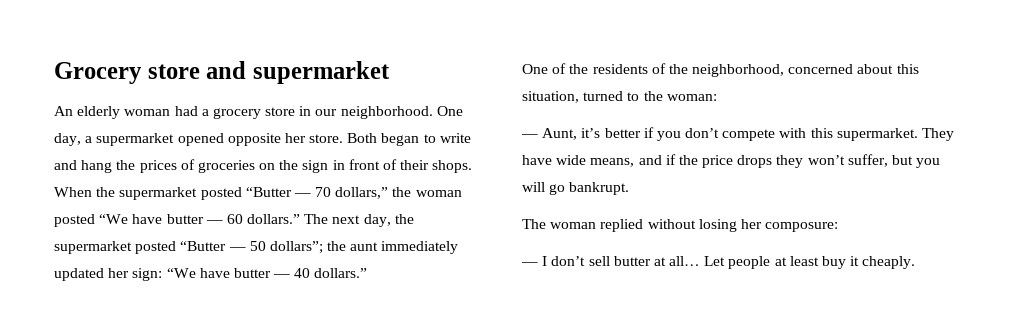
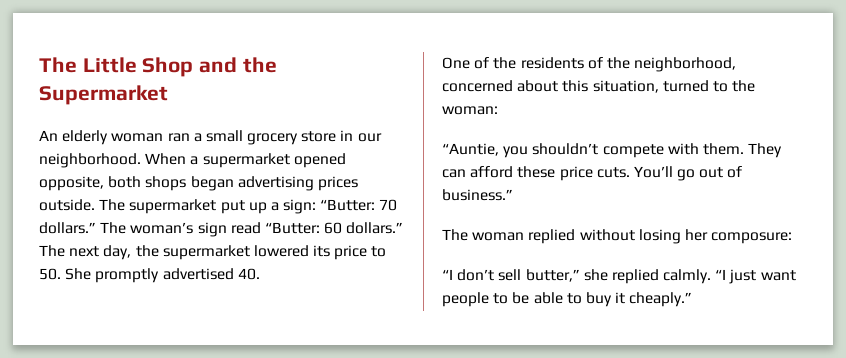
[54,61,390,84] Grocery store and supermarket -> [39,57,277,77] [39,85,168,105] The Little Shop and the Supermarket
[174,106,209,116] had a -> [167,130,243,142] ran a small
[436,106,463,116] [54,133,81,146] One day, -> [145,153,187,165] When
[227,133,471,146] [54,159,473,173] [54,187,462,200] [54,214,223,227] opposite her store. Both began to write and hang the prices of groceries on the sign in front of their shops. When the supermarket posted “Butter — 70 dollars,” the woman posted “We have butter — -> [39,176,358,191] [39,199,398,214] [39,222,320,237] opposite, both shops began advertising prices outside. The supermarket put up a sign: “Butter: 70 dollars.” The woman’s sign read “Butter:
[135,241,459,254] [54,268,368,281] posted “Butter — 50 dollars”; the aunt immediately updated her sign: “We have butter — 40 dollars.” -> [253,245,387,260] [39,268,260,283] lowered its price to 50. She promptly advertised 40.
[521,127,955,141] [522,154,941,168] [522,182,630,195] — Aunt, it’s better if you don’t compete with this supermarket. They have wide means, and if the price drops they won’t suffer, but you will go bankrupt. -> [442,143,783,158] [442,166,743,181] [442,189,513,201] “Auntie, you shouldn’t compete with them. They can afford these price cuts. You’ll go out of business.”
[521,256,819,269] — I don’t sell butter at all… Let people at least -> [442,269,796,284] [442,292,582,307] “I don’t sell butter,” she replied calmly. “I just want people to be able to
[862,256,916,269] cheaply. -> [629,292,693,307] cheaply.”

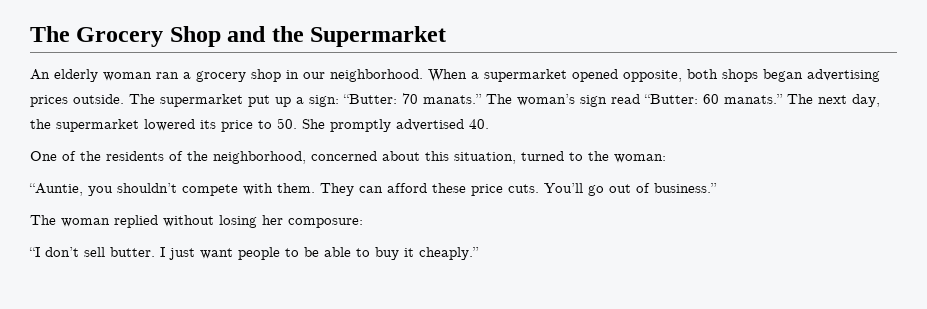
[39,57,137,73] The Little -> [30,26,164,47] The Grocery
[205,130,337,145] small grocery store -> [196,69,281,82] grocery shop
[39,222,96,234] dollars.” -> [423,94,482,104] manats.”
[346,222,404,234] dollars.” -> [724,94,783,104] manats.”
[525,269,727,284] butter,” she replied calmly. “I -> [110,247,165,257] butter. I

